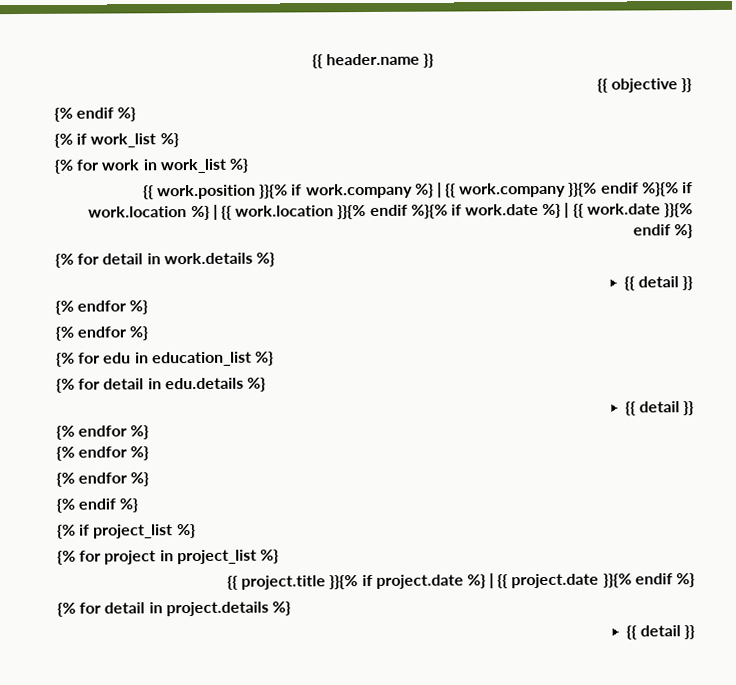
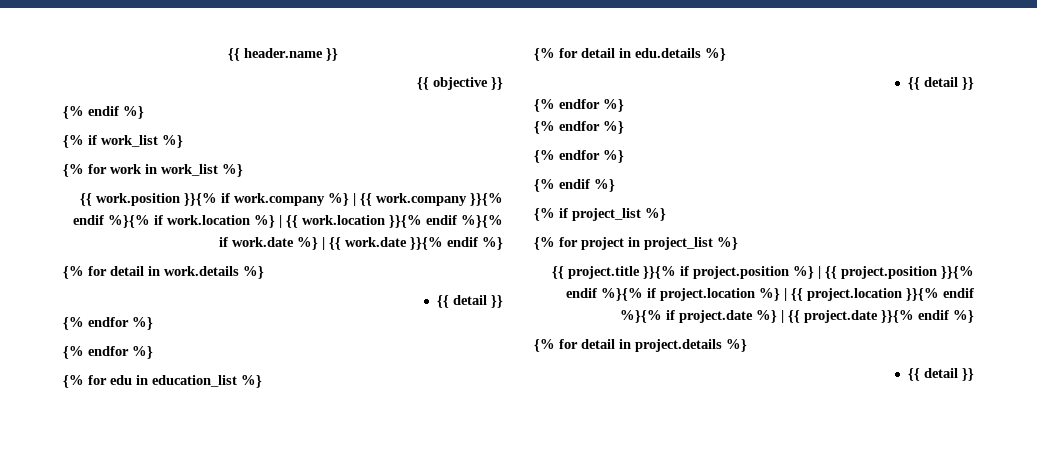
(373, 580) none -> [693,266,974,279] [566,288,974,301] [620,310,675,323] project.position %} | {{ project.position }}{% endif %}{% if project.location %} | {{ project.location }}{% endif %}{% if

